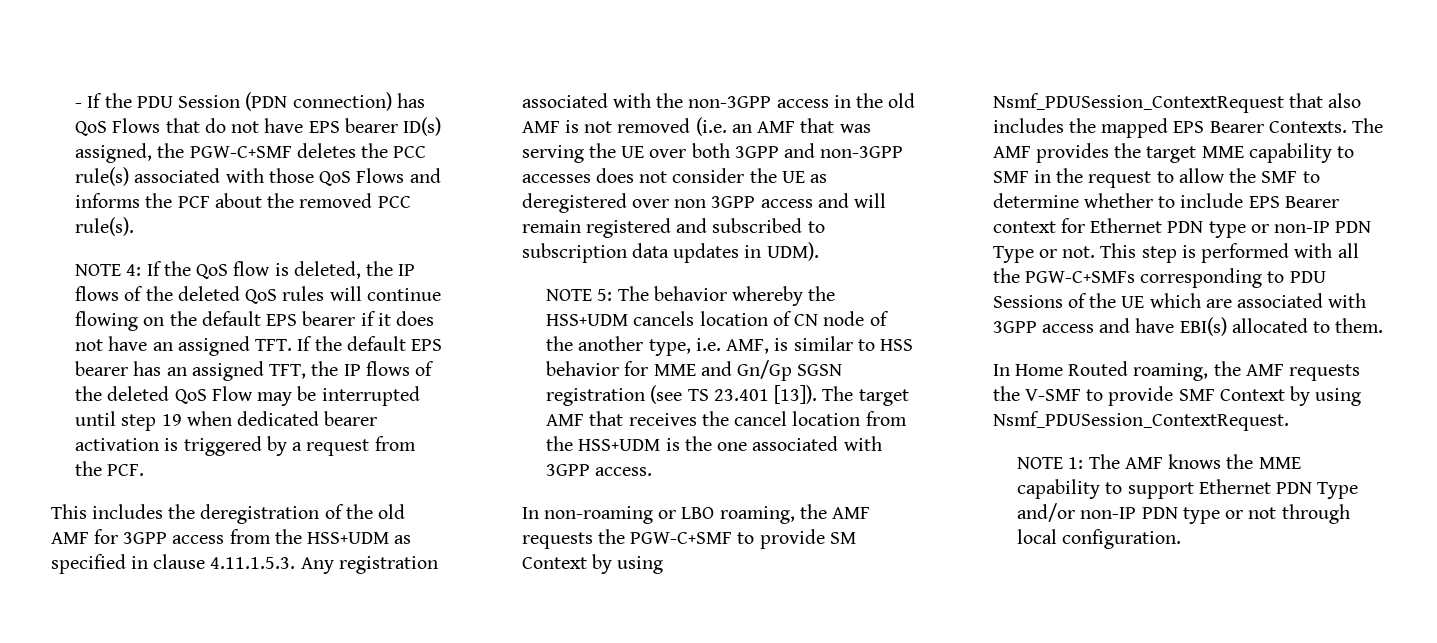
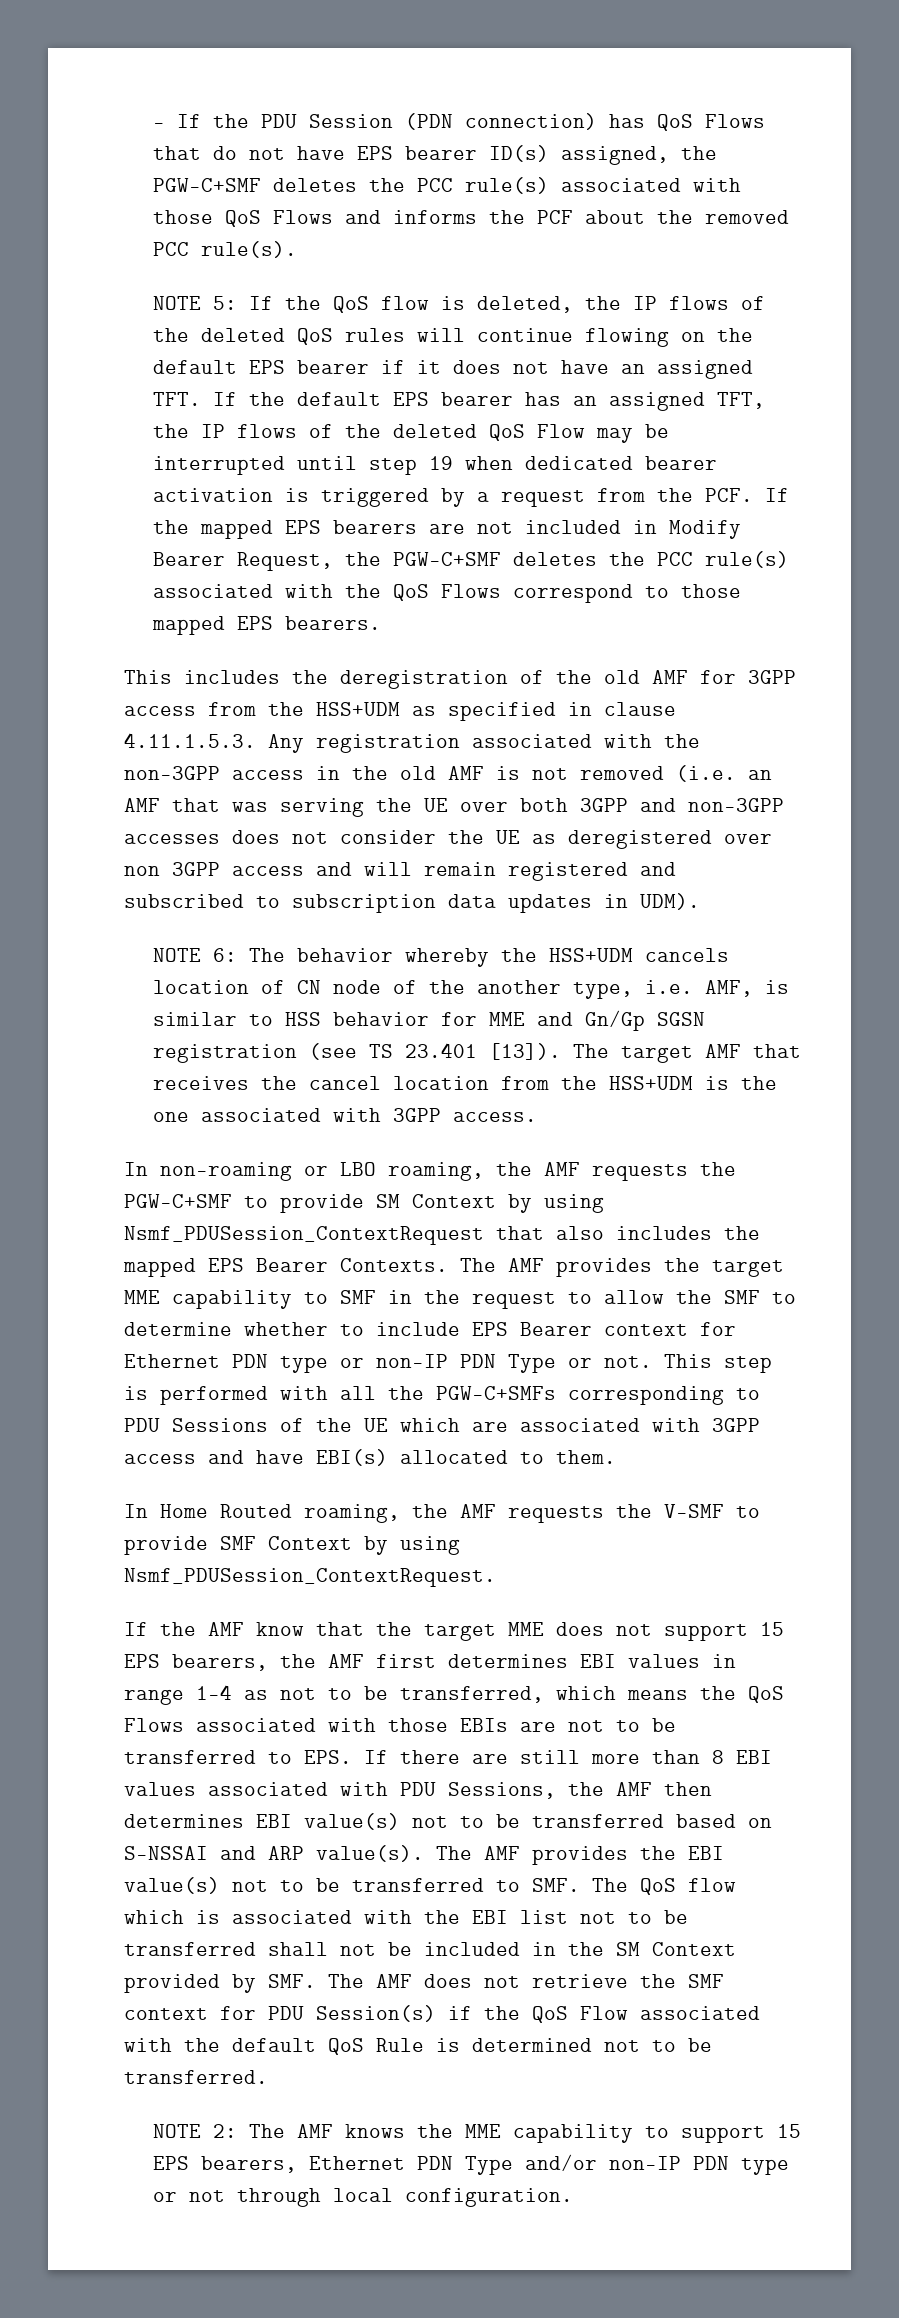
[126,264,142,276] 4: -> [212,296,237,310] 5:
(145, 470) none -> [764,488,789,502] [152,520,741,539] [152,551,789,571] [152,584,741,603] [151,616,381,635] If the mapped EPS bearers are not included in Modify Bearer Request, the PGW-C+SMF deletes the PCC rule(s) associated with the QoS Flows correspond to those mapped EPS bearers.
[597,289,613,301] 5: -> [212,948,237,962] 6:
[1017,457,1084,469] // NOTE 1: -> [124,1622,785,1641] [124,1654,737,1671] [124,1685,785,1705] [124,1718,677,1732] [124,1750,773,1764] [124,1782,713,1799] [124,1813,773,1830] [124,1845,725,1865] [124,1877,737,1895] [124,1910,689,1924] [124,1942,737,1956] [124,1974,725,1993] [124,2005,761,2023] [124,2038,713,2055] [124,2070,269,2084] [152,2124,237,2138] // If the AMF know that the target MME does not support 15 EPS bearers, the AMF first determines EBI values in range 1-4 as not to be transferred, which means the QoS Flows associated with those EBIs are not to be transferred to EPS. If there are still more than 8 EBI values associated with PDU Sessions, the AMF then determines EBI value(s) not to be transferred based on S-NSSAI and ARP value(s). The AMF provides the EBI value(s) not to be transferred to SMF. The QoS flow which is associated with the EBI list not to be transferred shall not be included in the SM Context provided by SMF. The AMF does not retrieve the SMF context for PDU Session(s) if the QoS Flow associated with the default QoS Rule is determined not to be transferred. // NOTE 2:
(1194, 490) none -> [776,2124,801,2138] [152,2156,297,2173] 15 EPS bearers,

